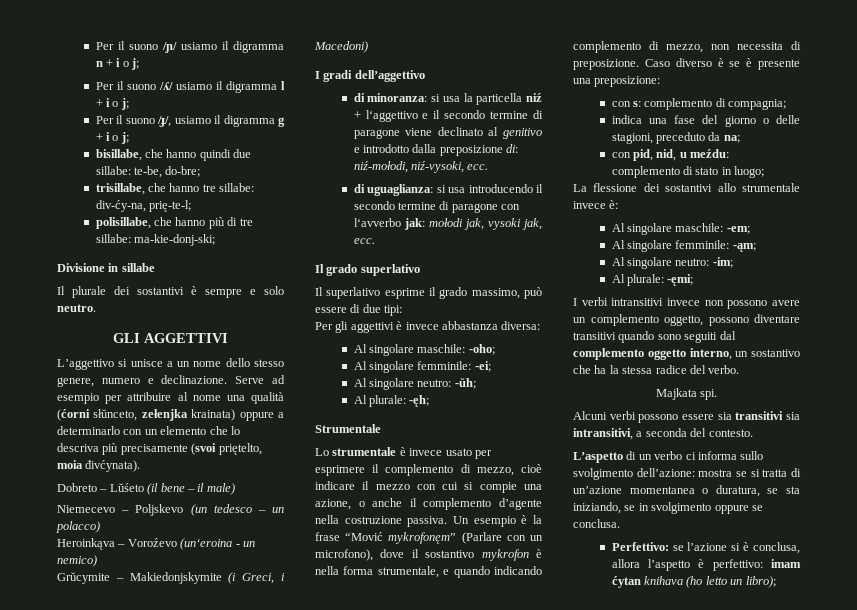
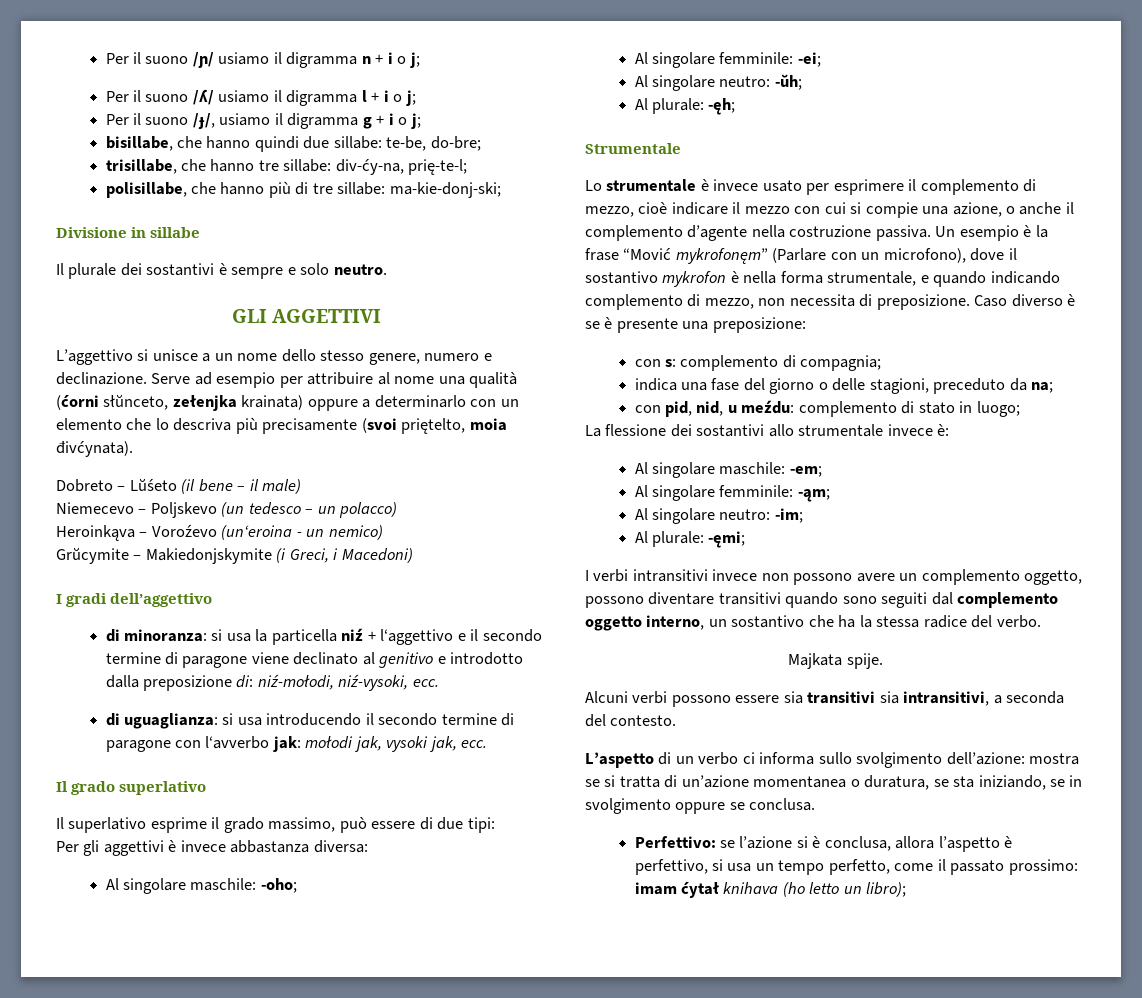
[700,389,718,400] spi. -> [846,653,883,669] spije.
[712,559,801,571] [611,576,641,588] perfettivo: imam ćytan -> [634,859,1078,875] [634,882,720,898] perfettivo, si usa un tempo perfetto, come il passato prossimo: imam ćytał

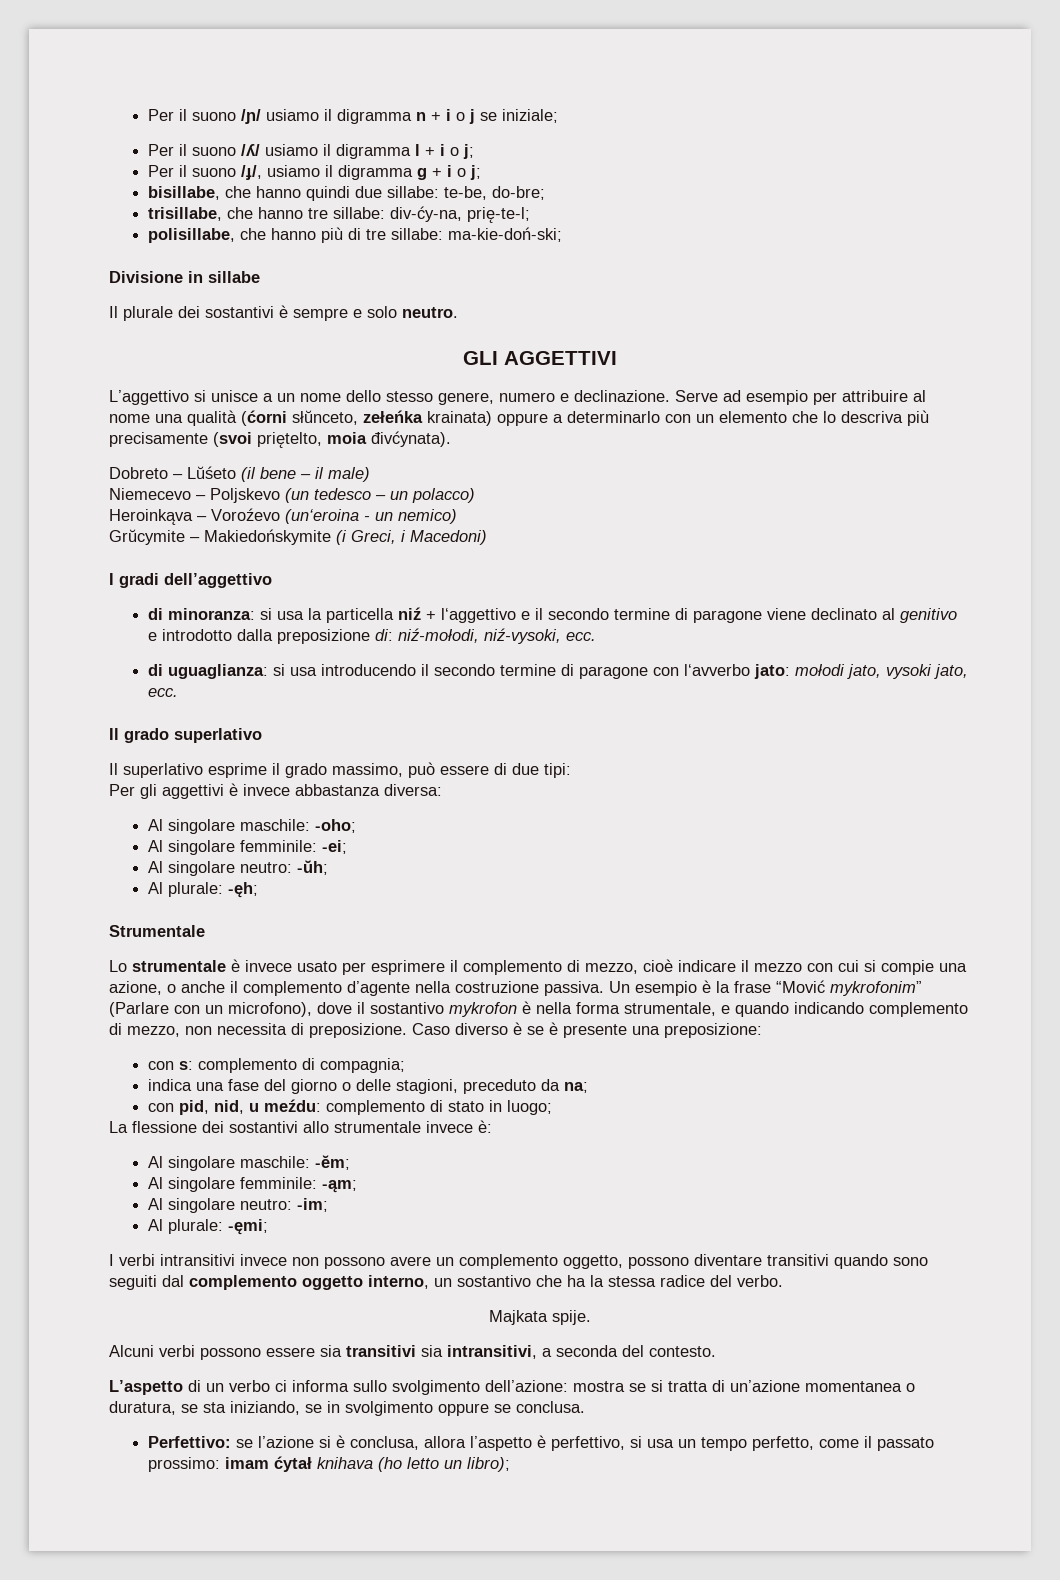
[409,52,420,68] j; -> [468,109,558,124] j se iniziale;
[389,182,501,198] ma-kie-donj-ski; -> [447,227,562,242] ma-kie-doń-ski;
[172,395,237,411] zełenjka -> [363,410,423,423] zełeńka
[145,548,272,564] Makiedonjskymite -> [204,529,331,545] Makiedońskymite
[272,736,457,752] jak: mołodi jak, vysoki jak, -> [753,664,968,679] jato: mołodi jato, vysoki jato,
[675,248,768,264] mykrofonęm” -> [830,981,922,996] mykrofonim”
[789,466,822,477] -em; -> [314,1155,350,1170] -ĕm;

